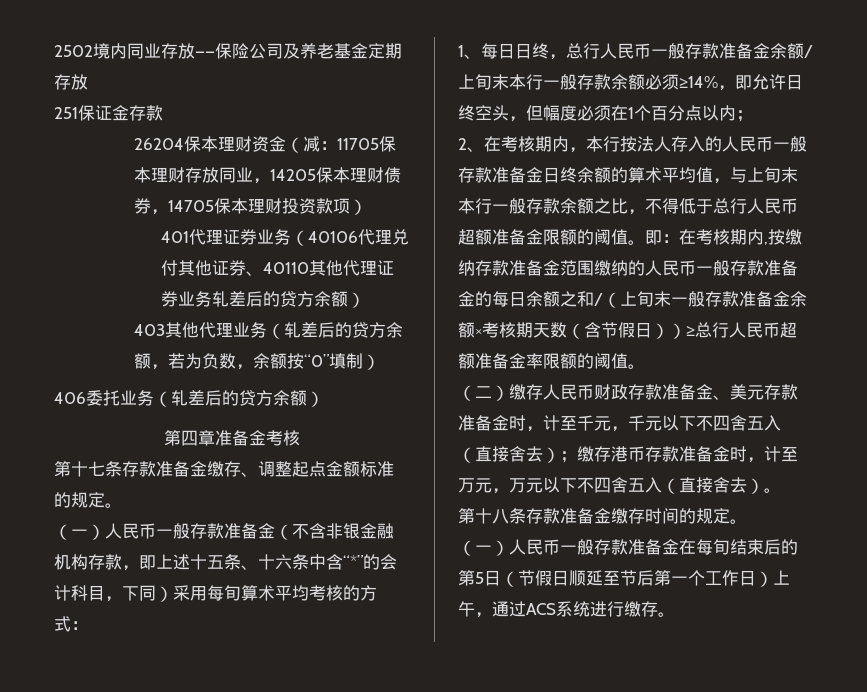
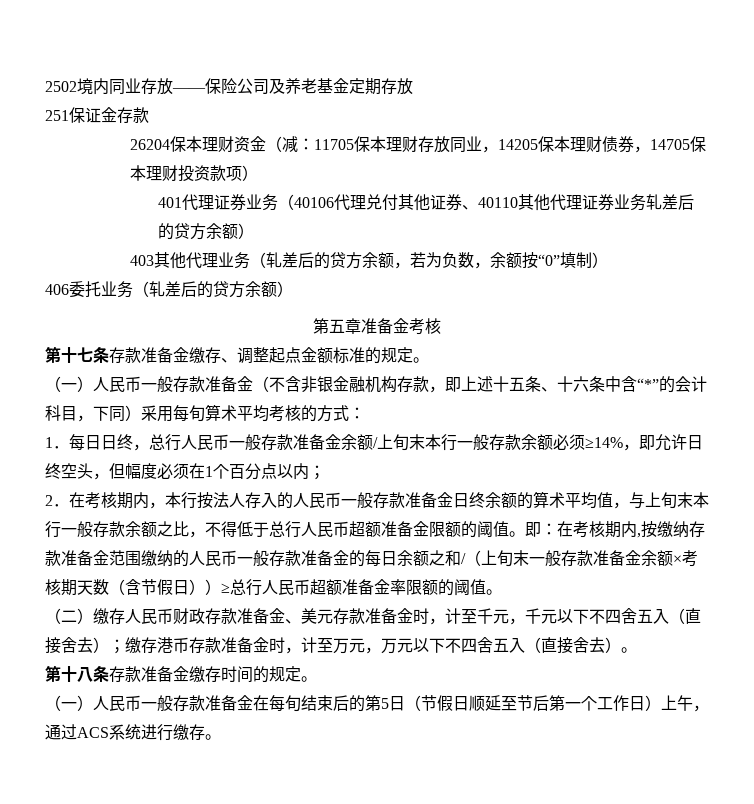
[180,430,198,446] 四 -> [329,319,345,333] 五
[464,54,481,59] 、 -> [53,446,69,449] ．
[467,147,484,152] 、 -> [53,504,69,507] ．

